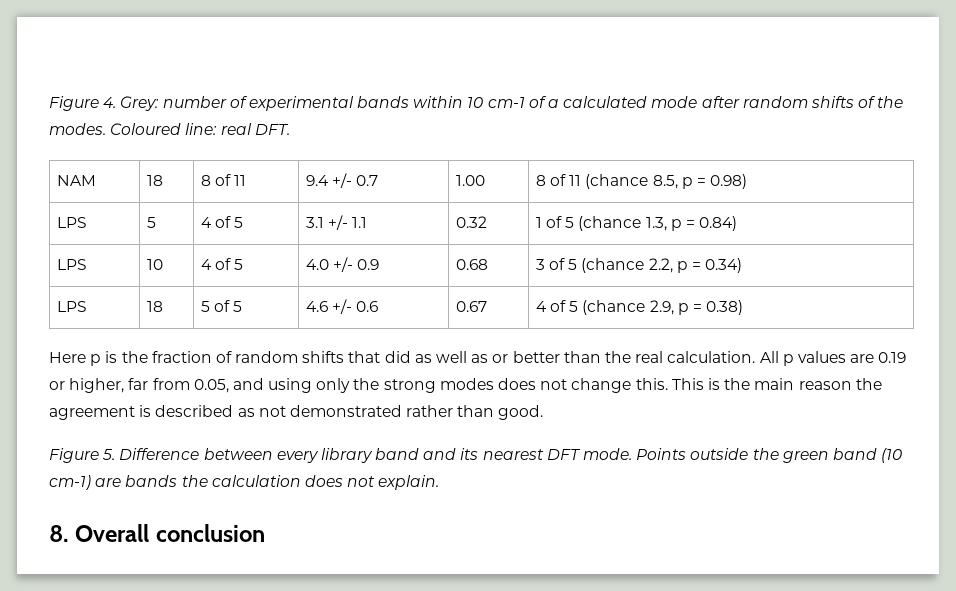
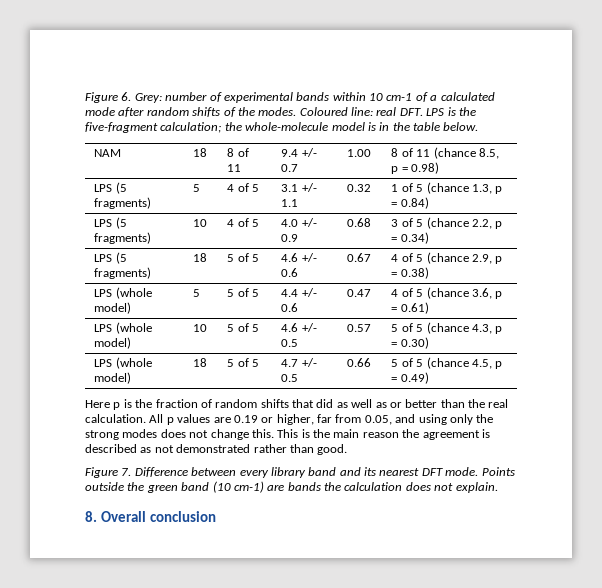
[49,96,117,111] Figure 4. -> [85,92,132,103] Figure 6.
(290, 129) none -> [426,107,476,116] [85,122,479,133] LPS is the five-fragment calculation; the whole-molecule model is in the table below.
(87, 222) none -> [115,182,127,194] [94,197,152,209] (5 fragments)
(87, 264) none -> [115,217,127,229] [94,232,152,244] (5 fragments)
(87, 306) none -> [115,252,127,264] [94,267,152,279] (5 fragments)
(744, 307) none -> [94,287,152,299] [94,302,132,314] [193,289,201,297] [227,288,260,297] [281,288,317,297] [281,303,299,312] [347,289,372,297] [391,287,503,299] [391,302,429,314] [94,322,152,334] [94,337,132,349] [193,324,208,332] [227,323,260,332] [281,323,317,332] [281,339,299,347] [347,324,372,332] [391,322,503,334] [391,337,429,349] [94,357,152,369] [94,372,132,384] [193,358,208,367] [227,358,260,367] [281,358,317,367] [281,374,299,382] [347,358,372,367] [391,357,503,369] [391,372,429,384] // LPS (whole model) | 5 | 5 of 5 | 4.4 +/- 0.6 | 0.47 | 4 of 5 (chance 3.6, p = 0.61) // LPS (whole model) | 10 | 5 of 5 | 4.6 +/- 0.5 | 0.57 | 5 of 5 (chance 4.3, p = 0.30) // LPS (whole model) | 18 | 5 of 5 | 4.7 +/- 0.5 | 0.66 | 5 of 5 (chance 4.5, p = 0.49)
[102,449,116,460] 5. -> [121,468,132,476] 7.

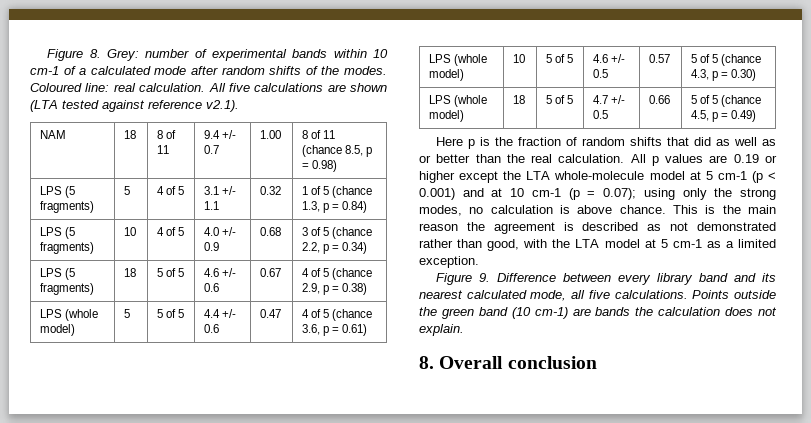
[85,92,132,103] Figure 6. -> [47,49,101,61] Figure 8.
[399,107,476,116] [85,122,479,133] DFT. LPS is the five-fragment calculation; the whole-molecule model is in the table below. -> [139,83,387,92] [30,100,239,112] calculation. All five calculations are shown (LTA tested against reference v2.1).
[276,414,494,425] [85,429,274,440] higher, far from 0.05, and using only the strong modes does not change this. -> [419,171,777,183] [419,188,776,200] [419,205,666,216] higher except the LTA whole-molecule model at 5 cm-1 (p < 0.001) and at 10 cm-1 (p = 0.07); using only the strong modes, no calculation is above chance.
[317,444,348,455] [85,467,132,478] good. // Figure 7. -> [487,239,776,251] [419,256,479,268] [436,273,491,285] good, with the LTA model at 5 cm-1 as a limited exception. // Figure 9.
[421,467,479,476] DFT mode. -> [466,290,688,301] calculated mode, all five calculations.

